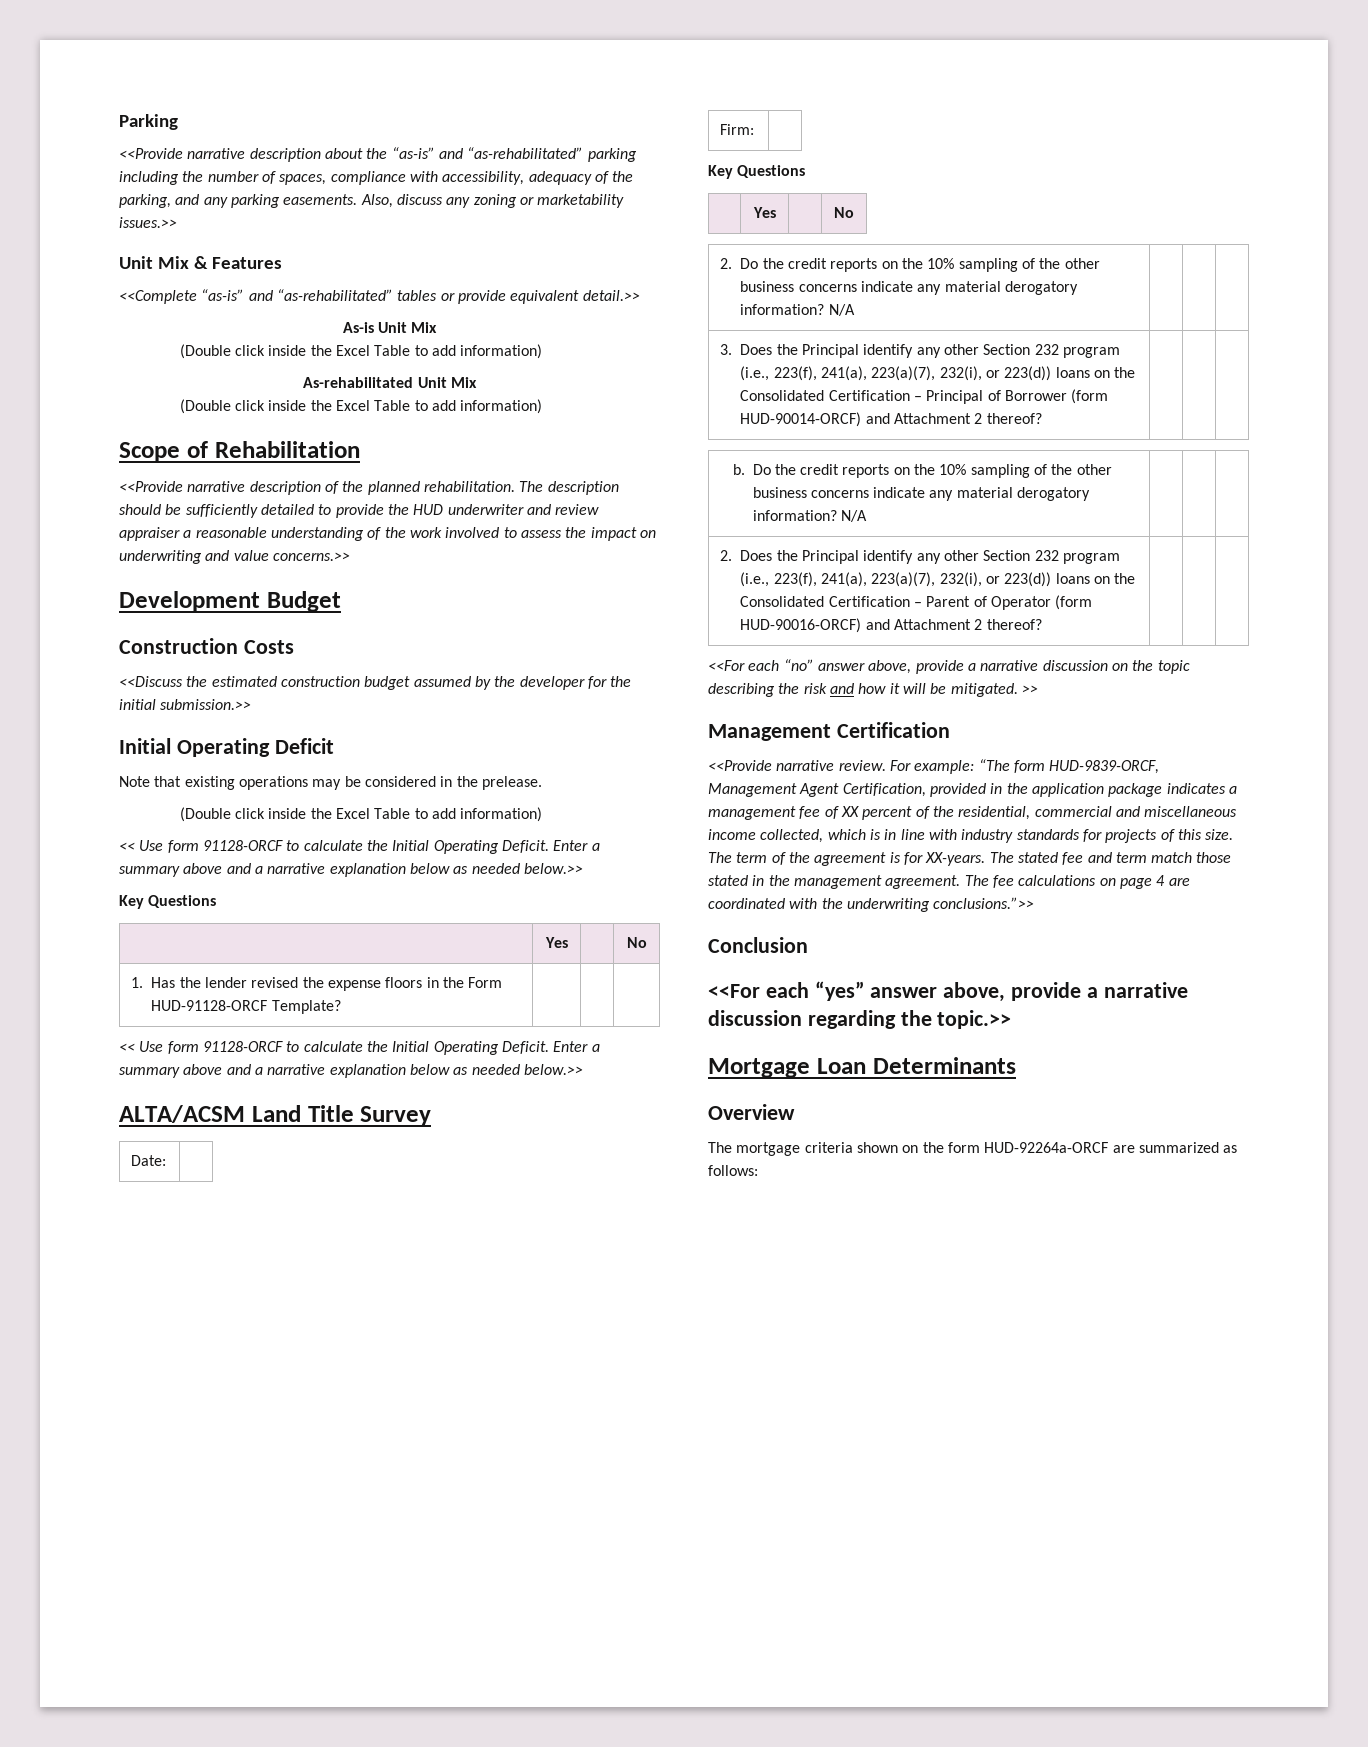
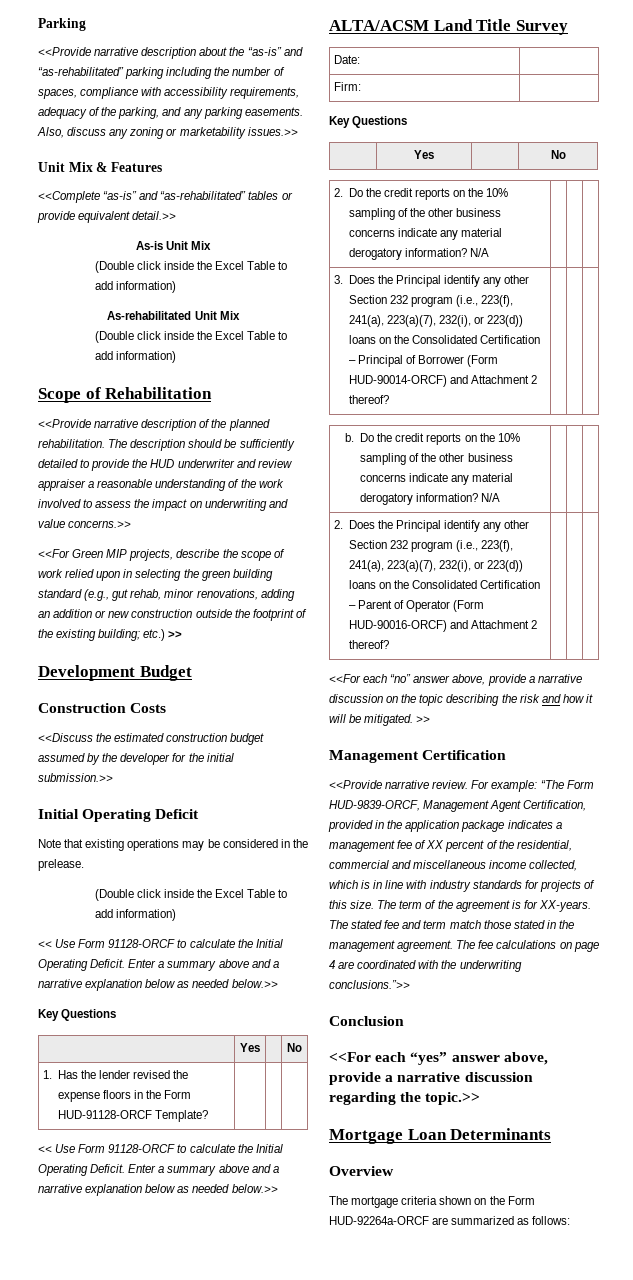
[442,171,525,185] accessibility, -> [164,87,300,99] accessibility requirements,
(350, 556) none -> [38,549,285,561] [38,569,273,581] [38,589,295,601] [38,609,307,621] [38,629,183,641] // <<For Green MIP projects, describe the scope of work relied upon in selecting the green building standard (e.g., gut rehab, minor renovations, adding an addition or new construction outside the footprint of the existing building; etc.) >>
[167,840,199,853] form -> [78,939,106,948] Form
[167,1041,199,1054] form -> [78,1144,106,1153] Form
[1071,389,1109,404] (form -> [467,355,499,367] (Form
[1055,595,1093,610] (form -> [453,600,485,612] (Form
[1013,760,1045,773] form -> [566,780,594,789] Form
[947,1142,980,1153] form -> [507,1196,535,1205] Form

